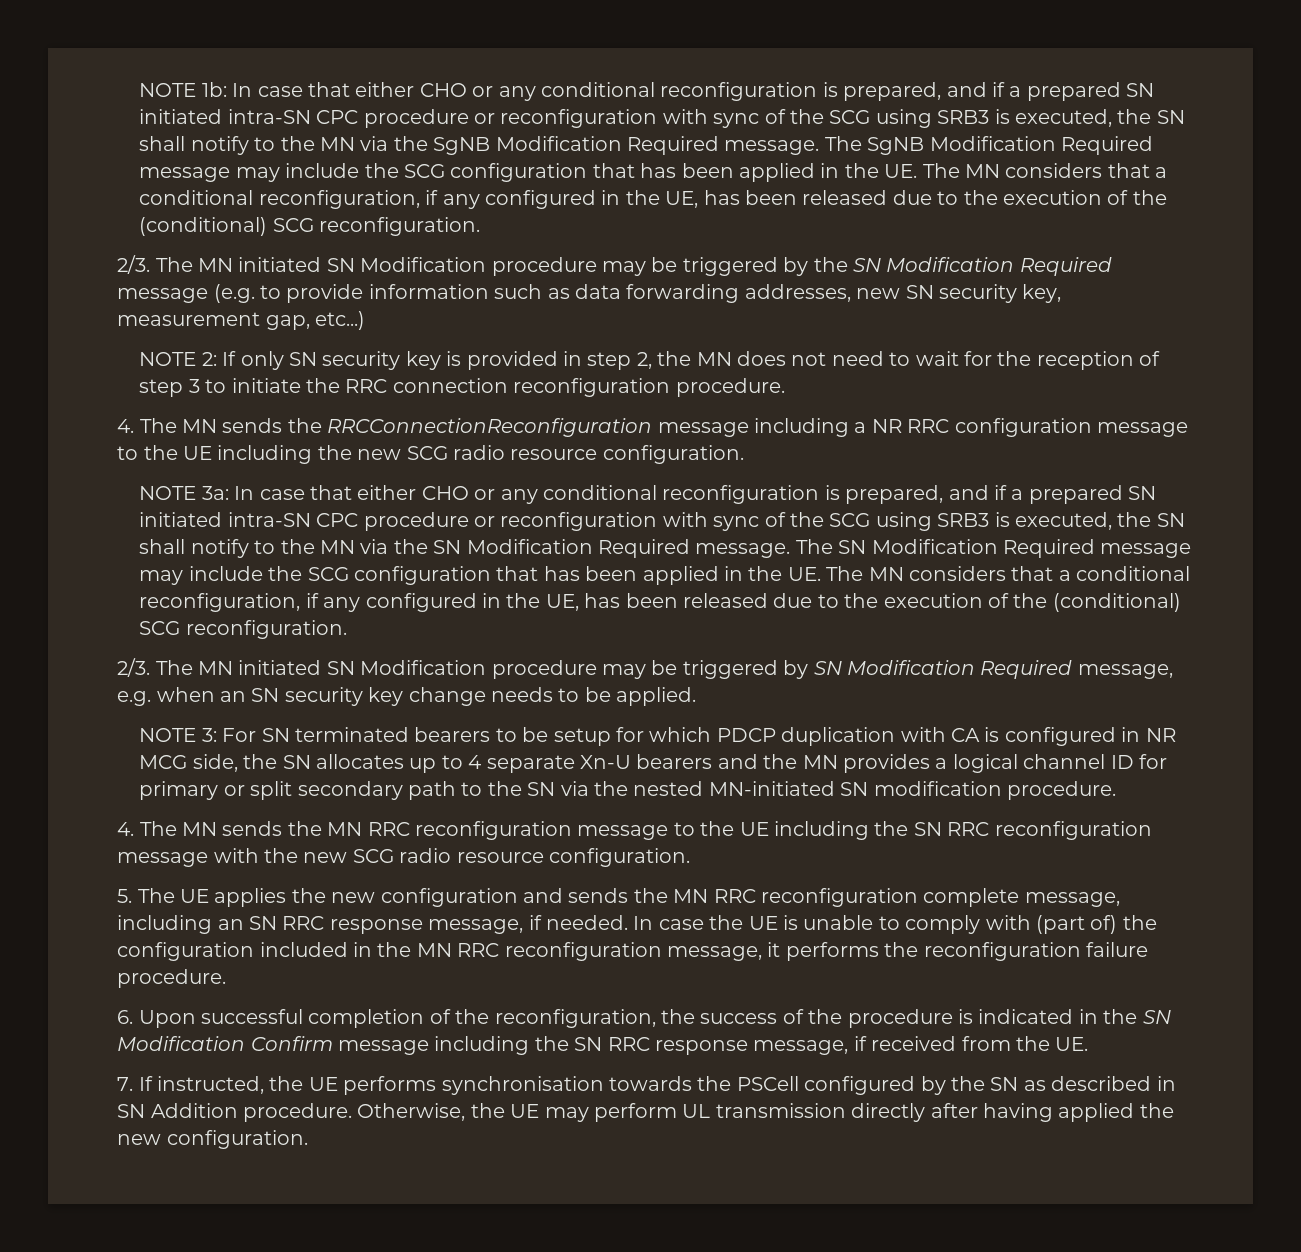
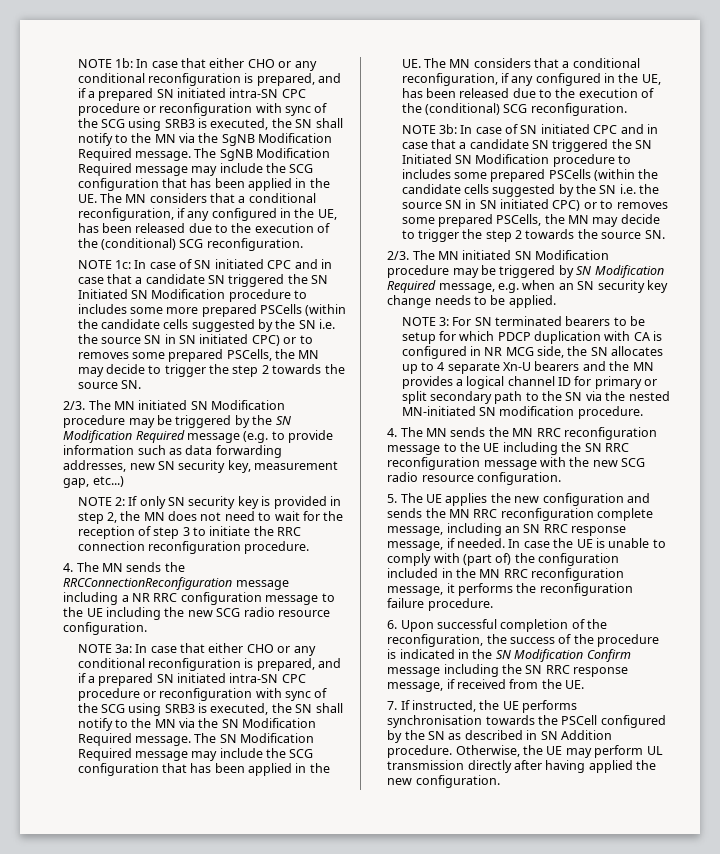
(481, 226) none -> [77,259,332,269] [77,274,329,287] [77,289,308,302] [77,304,347,317] [77,319,336,332] [77,334,313,346] [77,349,320,362] [77,364,345,377] [77,380,141,389] // NOTE 1c: In case of SN initiated CPC and in case that a candidate SN triggered the SN Initiated SN Modification procedure to includes some more prepared PSCells (within the candidate cells suggested by the SN i.e. the source SN in SN initiated CPC) or to removes some prepared PSCells, the MN may decide to trigger the step 2 towards the source SN.
(347, 629) none -> [401,124,658,134] [401,139,653,152] [401,154,632,167] [401,169,659,182] [401,184,660,197] [401,199,668,211] [401,214,660,227] [401,229,665,242] // NOTE 3b: In case of SN initiated CPC and in case that a candidate SN triggered the SN Initiated SN Modification procedure to includes some prepared PSCells (within the candidate cells suggested by the SN i.e. the source SN in SN initiated CPC) or to removes some prepared PSCells, the MN may decide to trigger the step 2 towards the source SN.

